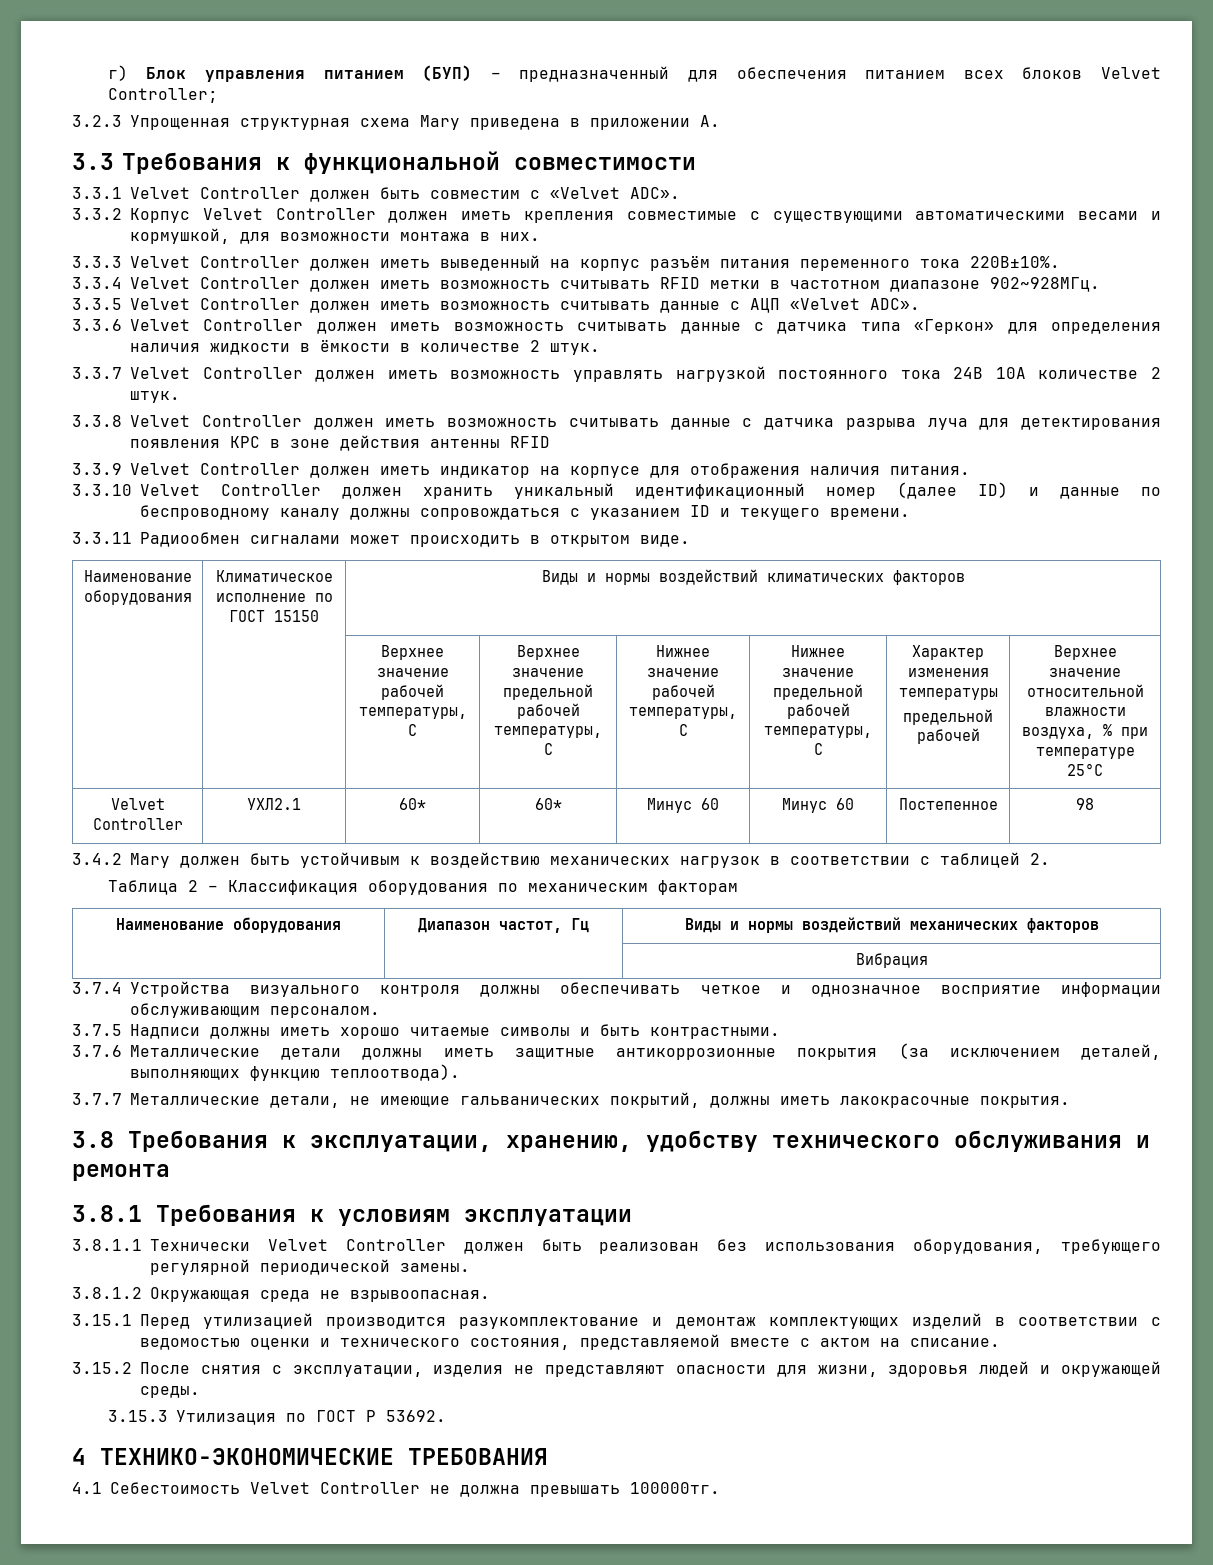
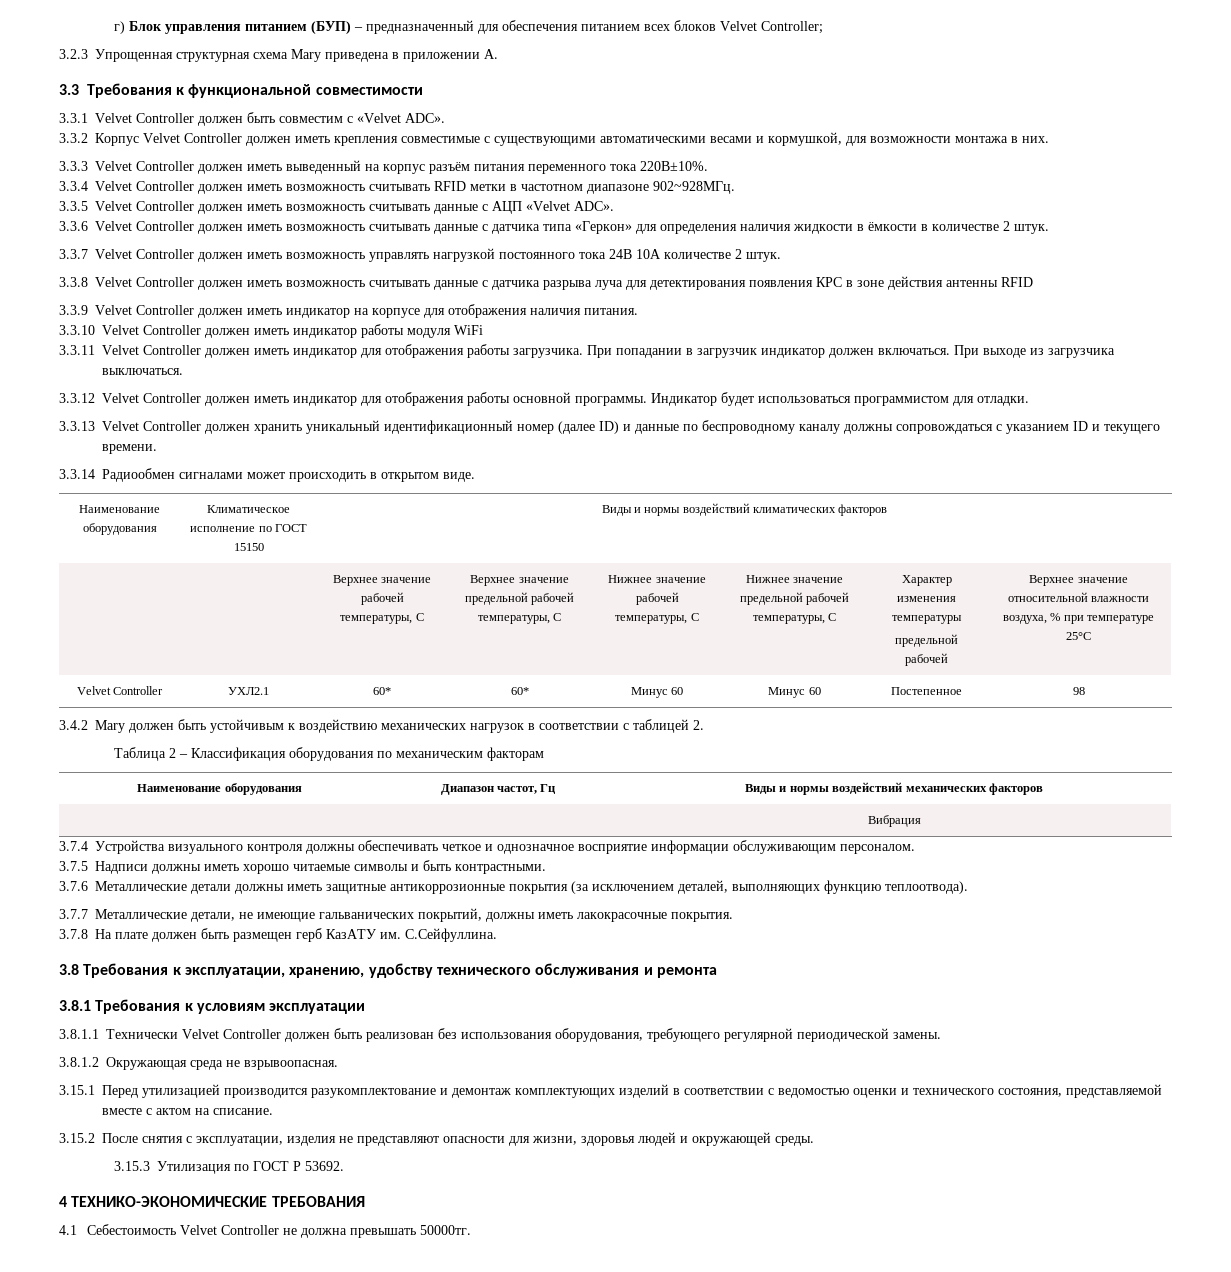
(402, 493) none -> [254,324,483,338] [59,344,1115,358] [102,368,183,375] [59,392,1029,406] [59,421,250,434] иметь индикатор работы модуля WiFi // 3.3.11 Velvet Controller должен иметь индикатор для отображения работы загрузчика. При попадании в загрузчик индикатор должен включаться. При выходе из загрузчика выключаться. // 3.3.12 Velvet Controller должен иметь индикатор для отображения работы основной программы. Индикатор будет использоваться программистом для отладки. // 3.3.13 Velvet Controller должен
[72,532,132,544] 3.3.11 -> [59,469,95,479] 3.3.14
(1070, 1102) none -> [59,928,497,942] // 3.7.8 На плате должен быть размещен герб КазАТУ им. С.Сейфуллина.
[630,1482,720,1494] 100000тг. -> [419,1225,471,1235] 50000тг.

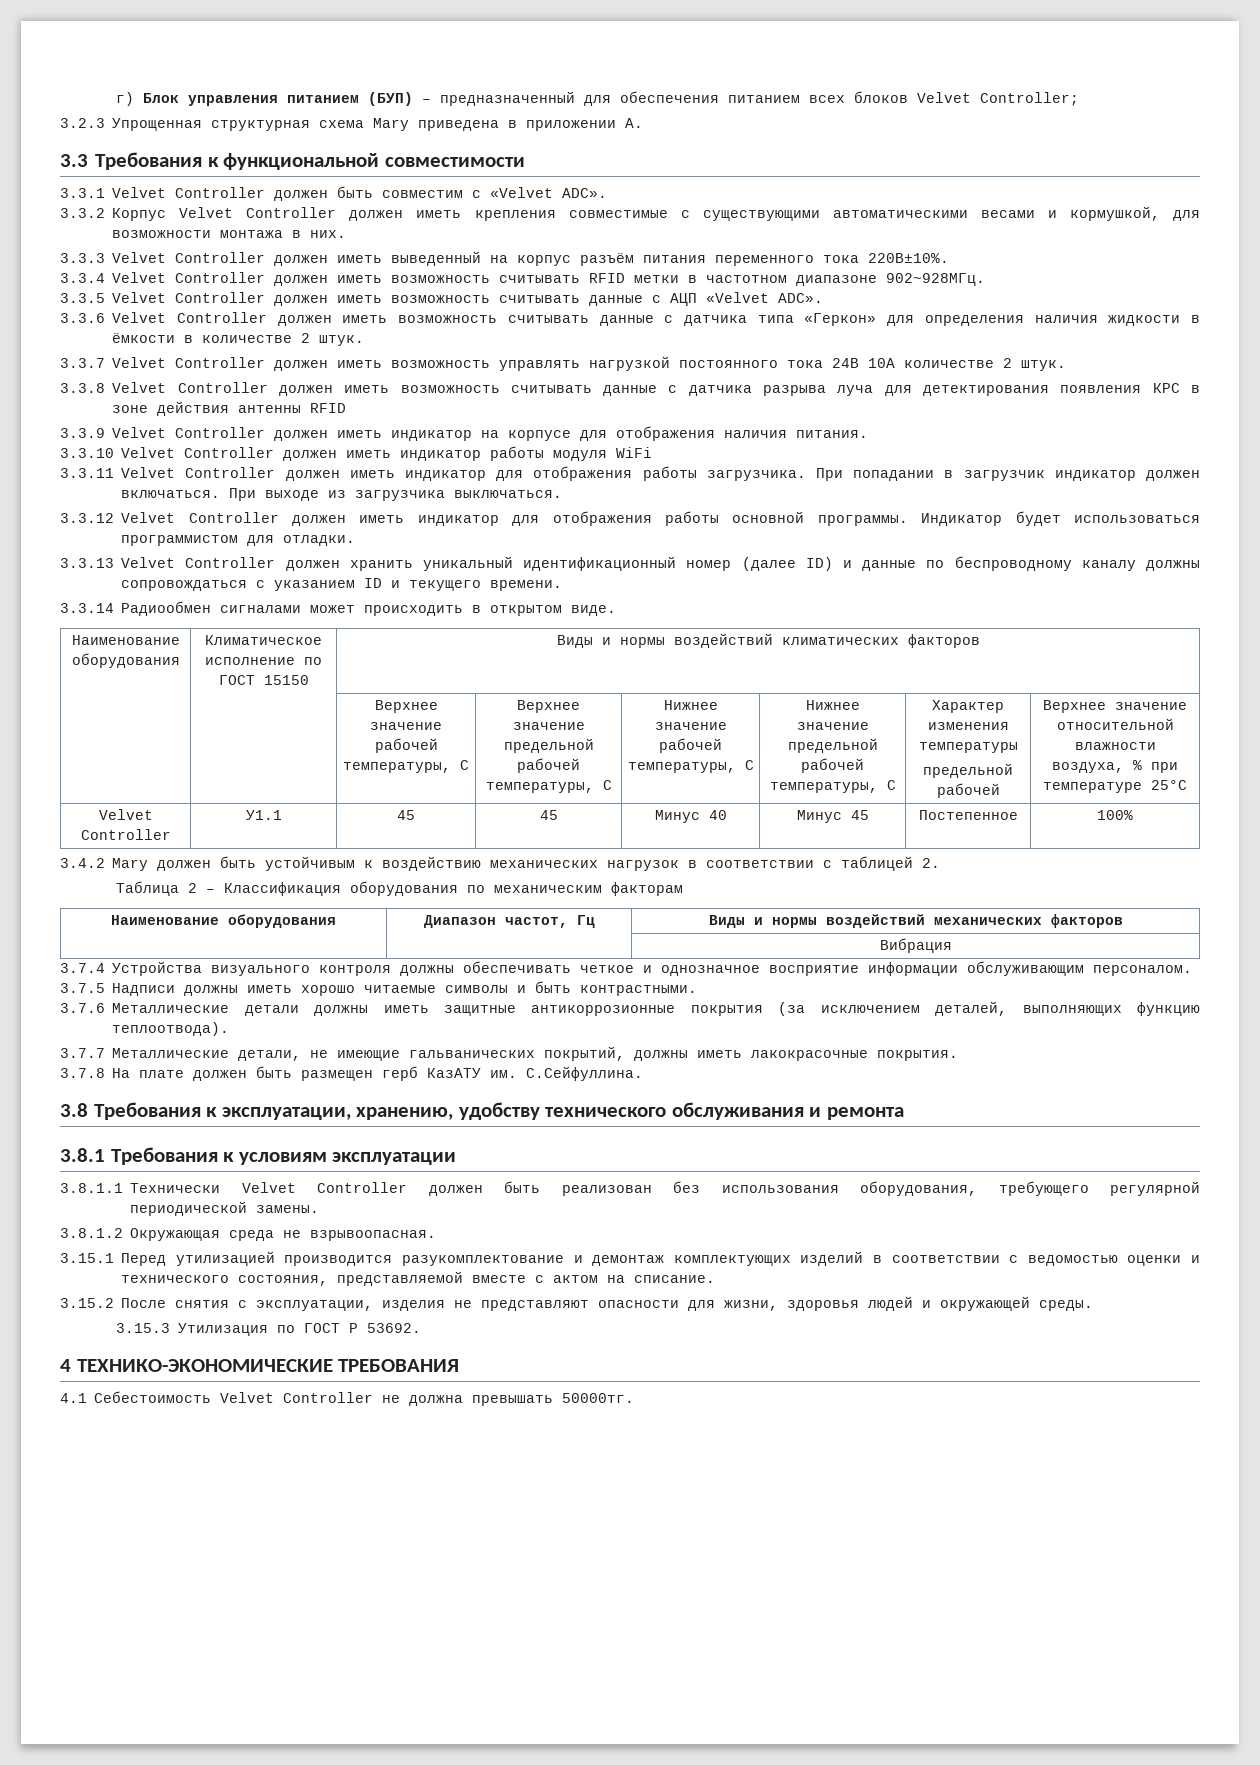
[228,687,269,695] [373,687,391,695] [510,687,529,695] [630,687,684,698] [768,687,821,698] УХЛ2.1 | 60* | 60* | Минус 60 | Минус 60 -> [245,810,282,820] [397,810,415,820] [539,810,558,820] [654,810,727,823] [796,810,869,823] У1.1 | 45 | 45 | Минус 40 | Минус 45
[1072,687,1085,695] 98 -> [1096,810,1133,820] 100%

